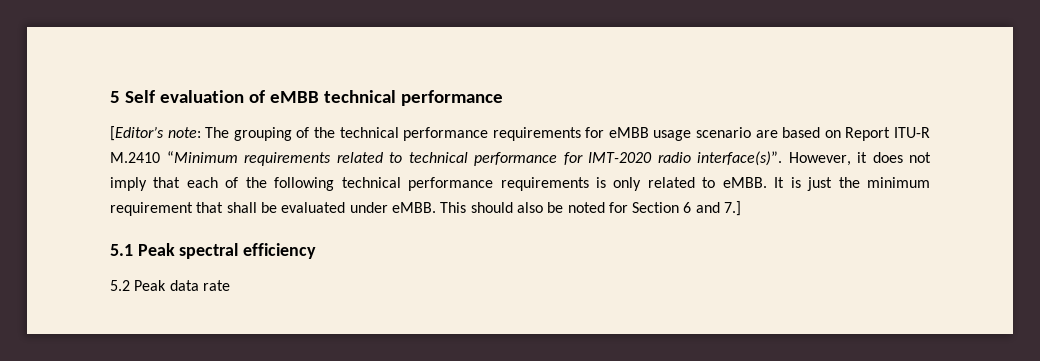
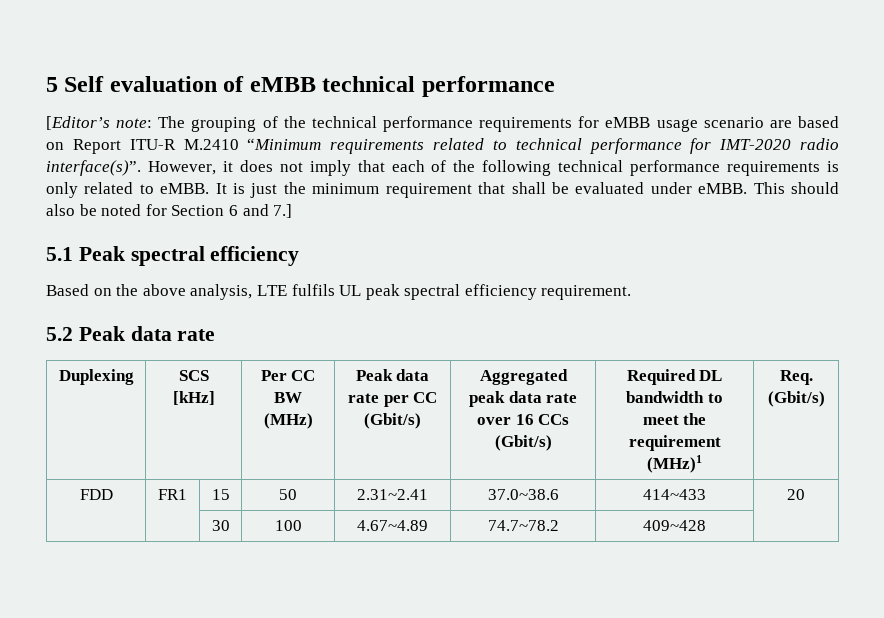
[110,280,230,291] 5.2 Peak data rate -> [46,284,632,300] [46,326,216,341] [58,369,134,385] [178,370,209,381] [172,391,215,405] [260,370,316,381] [274,392,302,403] [263,413,313,429] [355,369,430,381] [347,392,438,407] [364,413,421,429] [479,369,568,385] [468,391,578,407] [476,414,570,425] [494,435,552,451] [626,369,723,385] [626,391,723,403] [642,413,707,425] [628,435,721,451] [647,455,702,473] [779,370,813,385] [767,391,825,407] [79,489,113,500] [158,489,187,500] [211,489,230,500] [279,489,297,500] [357,489,428,500] [487,489,559,500] [643,489,706,500] [787,489,805,500] [211,520,230,531] [274,520,302,531] [357,520,428,531] [487,520,559,531] [643,520,706,531] Based on the above analysis, LTE fulfils UL peak spectral efficiency requirement. // 5.2 Peak data rate // Duplexing | SCS [kHz] | Per CC BW (MHz) | Peak data rate per CC (Gbit/s) | Aggregated peak data rate over 16 CCs (Gbit/s) | Required DL bandwidth to meet the requirement (MHz)1 | Req. (Gbit/s) // FDD | FR1 | 15 | 50 | 2.31~2.41 | 37.0~38.6 | 414~433 | 20 // | | 30 | 100 | 4.67~4.89 | 74.7~78.2 | 409~428 |

